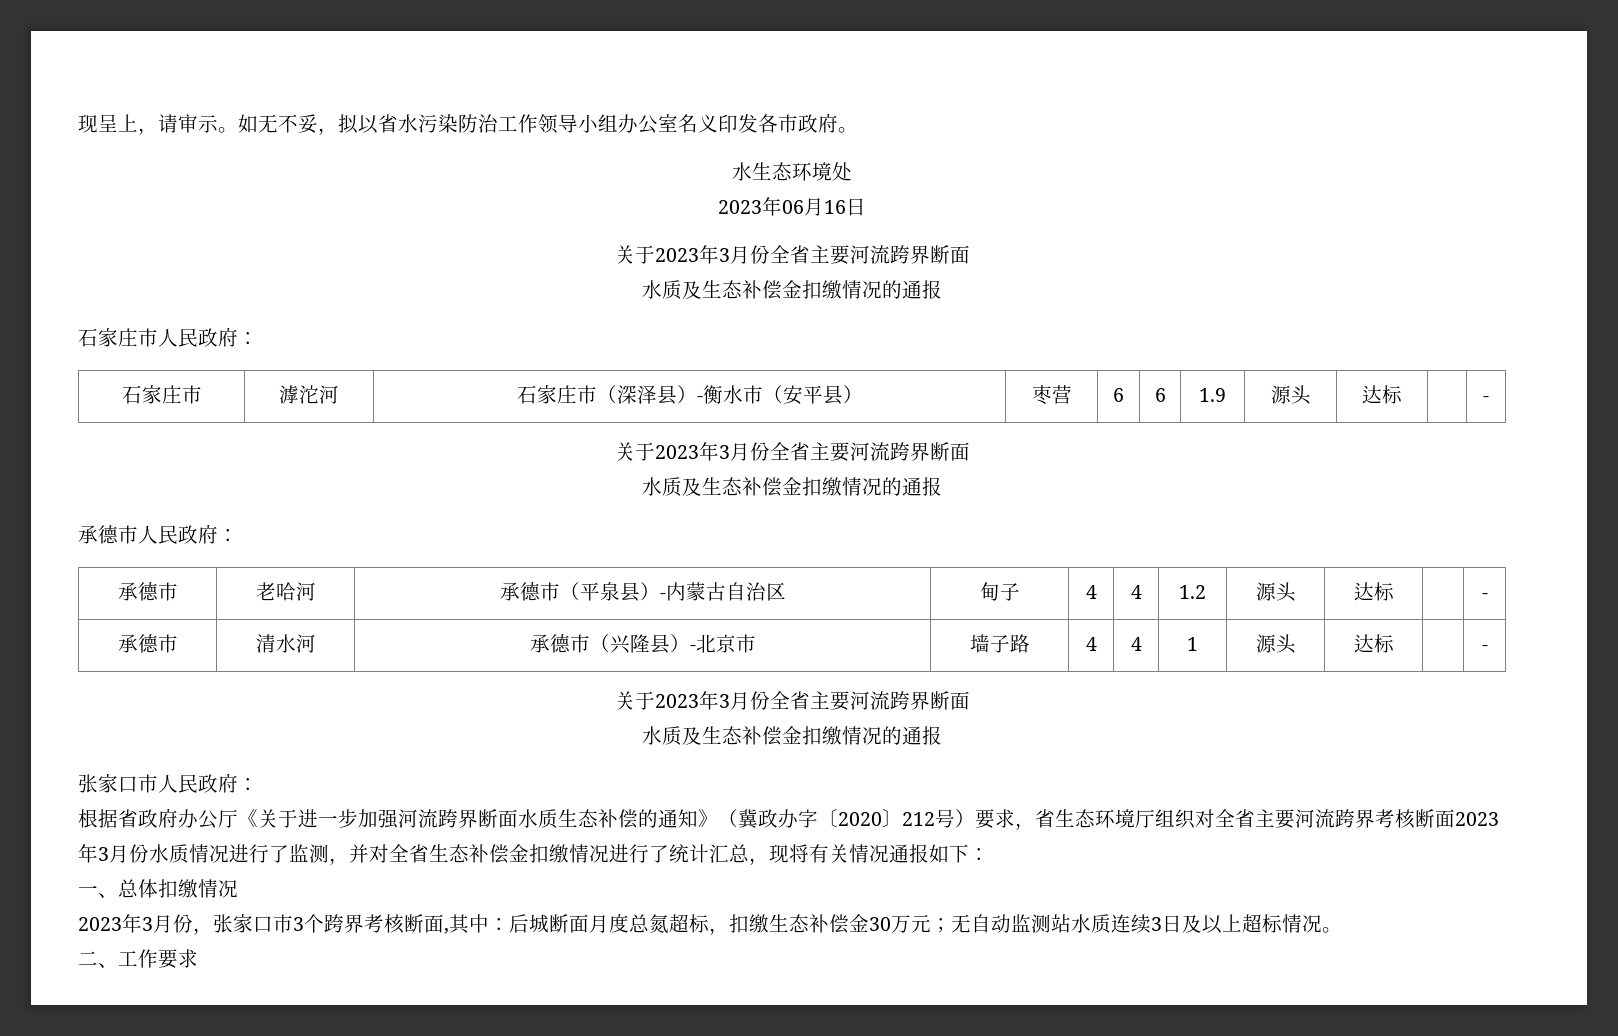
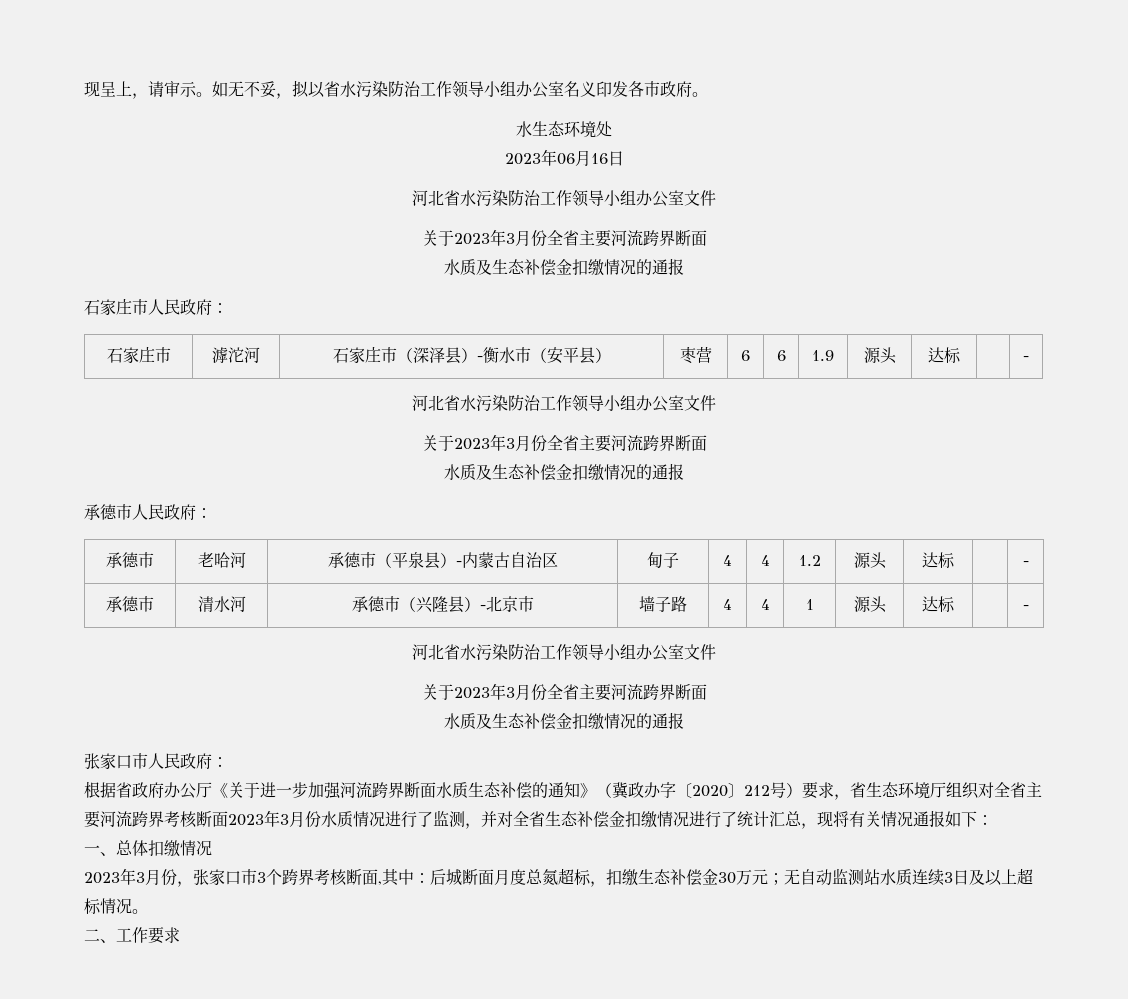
(866, 207) none -> [412,189,716,207] // 河北省水污染防治工作领导小组办公室文件
(1489, 399) none -> [412,394,716,412] // 河北省水污染防治工作领导小组办公室文件
(1488, 648) none -> [412,643,716,661] // 河北省水污染防治工作领导小组办公室文件

